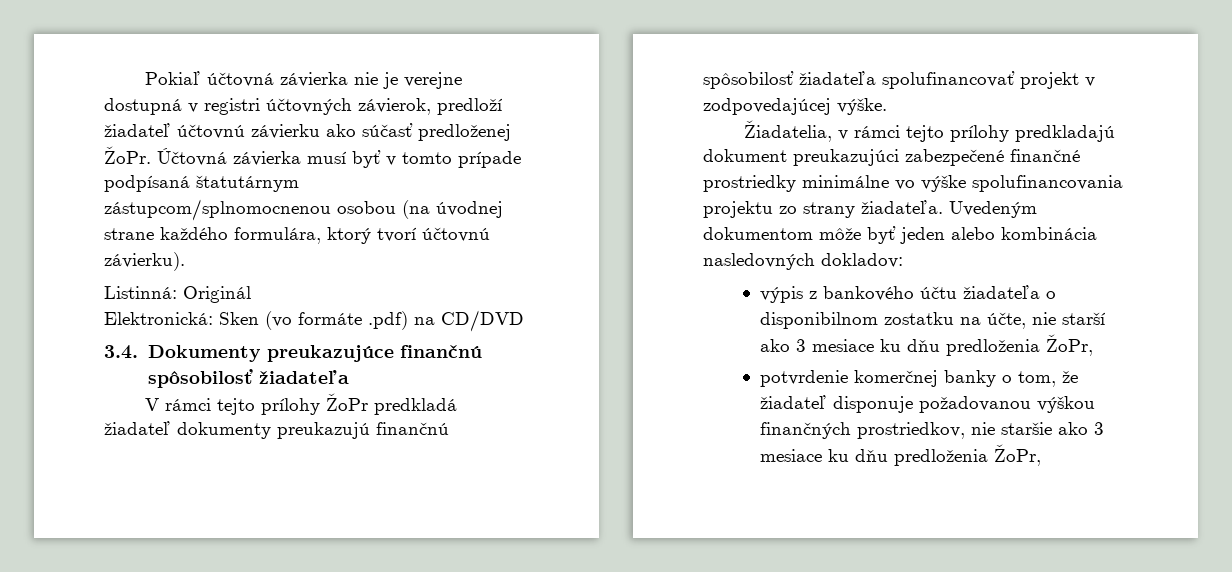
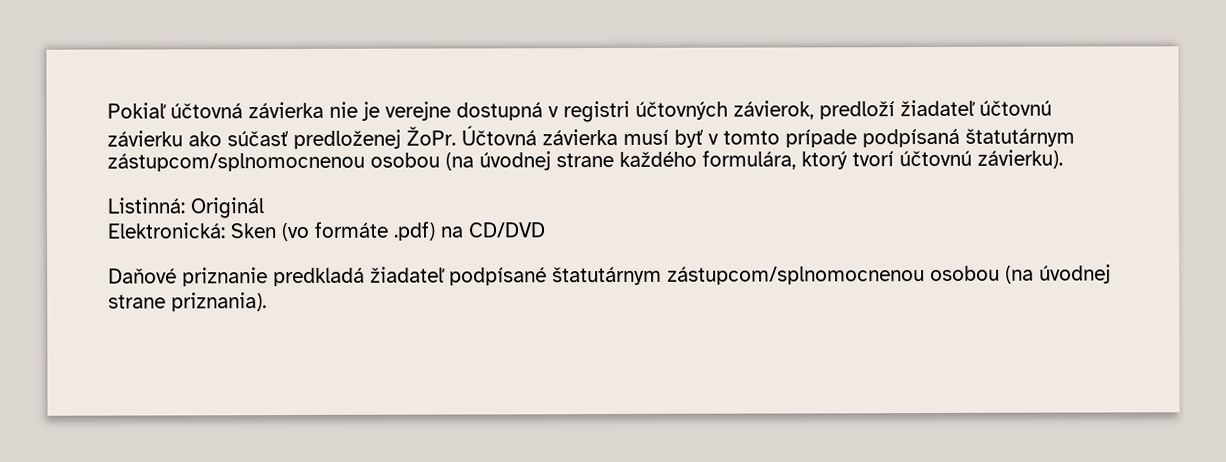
[104,345,482,362] [147,369,349,388] [144,393,457,415] [104,421,449,439] [703,71,1095,89] [703,98,887,115] [743,120,1115,142] [703,149,1080,166] [703,175,1123,192] [703,200,1037,218] [703,226,1097,244] [703,253,903,270] [759,285,1056,303] [759,312,1106,329] [759,334,1093,356] [759,370,1078,387] [759,395,1095,413] [759,422,1104,439] [759,444,1041,466] 3.4. Dokumenty preukazujúce finančnú spôsobilosť žiadateľa // V rámci tejto prílohy ŽoPr predkladá žiadateľ dokumenty preukazujú finančnú spôsobilosť žiadateľa spolufinancovať projekt v zodpovedajúcej výške. // Žiadatelia, v rámci tejto prílohy predkladajú dokument preukazujúci zabezpečené finančné prostriedky minimálne vo výške spolufinancovania projektu zo strany žiadateľa. Uvedeným dokumentom môže byť jeden alebo kombinácia nasledovných dokladov: // výpis z bankového účtu žiadateľa o disponibilnom zostatku na účte, nie starší ako 3 mesiace ku dňu predloženia ŽoPr, // potvrdenie komerčnej banky o tom, že žiadateľ disponuje požadovanou výškou finančných prostriedkov, nie staršie ako 3 mesiace ku dňu predloženia ŽoPr, -> [108,264,1111,287] [108,292,267,312] Daňové priznanie predkladá žiadateľ podpísané štatutárnym zástupcom/splnomocnenou osobou (na úvodnej strane priznania).

